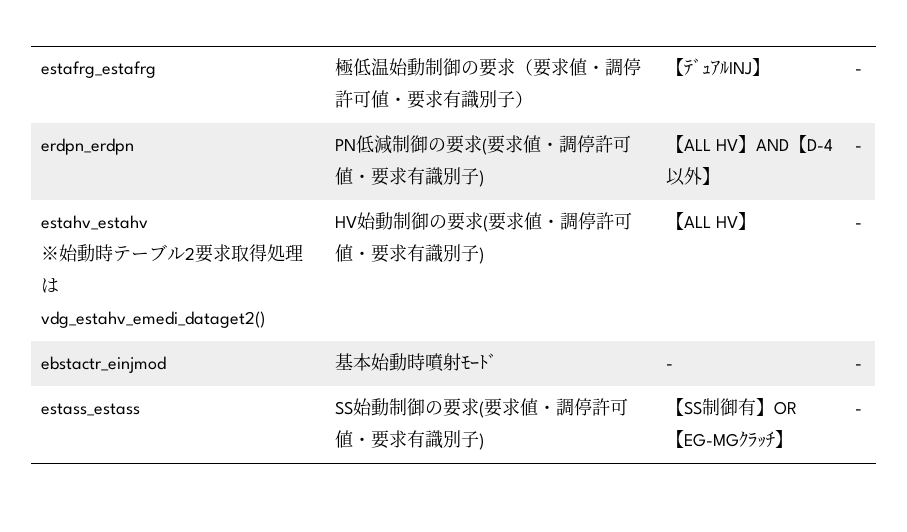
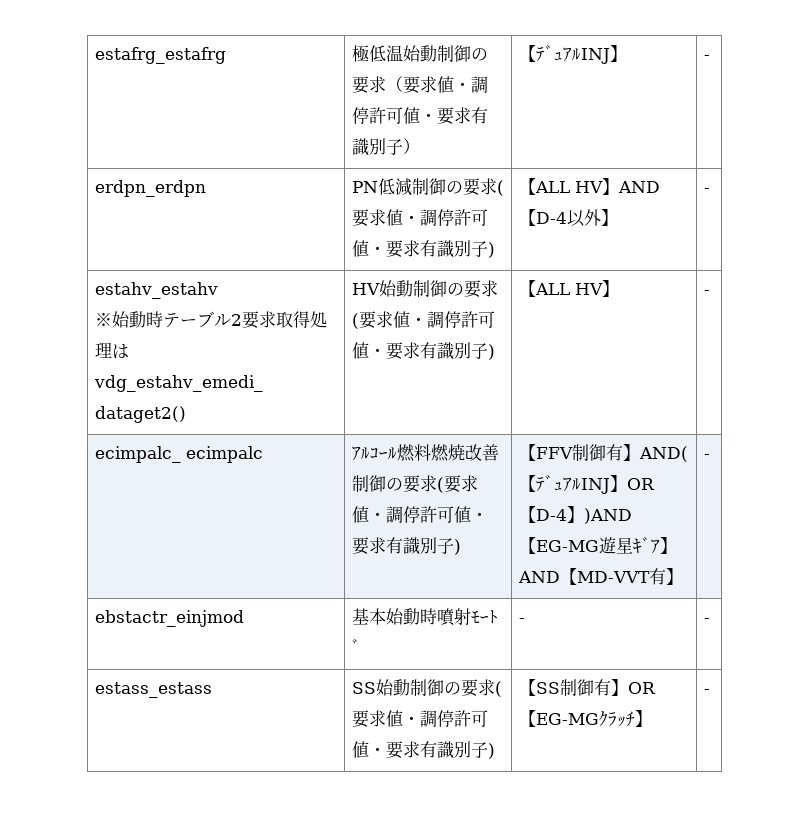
(863, 225) none -> [94,446,263,463] [351,444,499,462] [351,475,478,493] [351,506,488,523] [351,537,461,555] [518,444,688,462] [518,475,655,494] [518,506,632,524] [518,537,677,554] [517,568,683,585] [703,454,710,459] // ecimpalc_ ecimpalc | ｱﾙｺｰﾙ燃料燃焼改善制御の要求(要求値・調停許可値・要求有識別子) | 【FFV制御有】AND(【ﾃﾞｭｱﾙINJ】OR【D-4】)AND【EG-MG遊星ｷﾞｱ】AND【MD-VVT有】 | -

